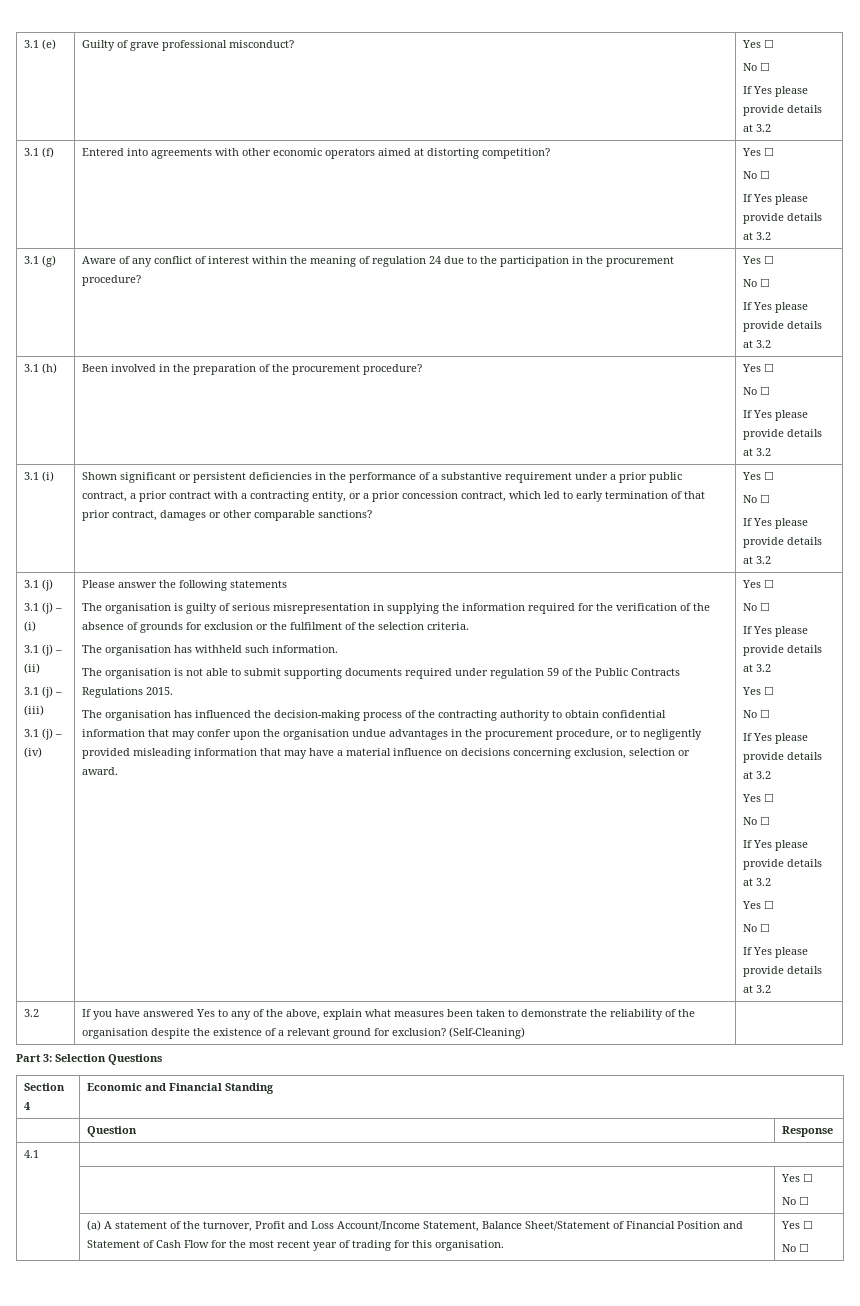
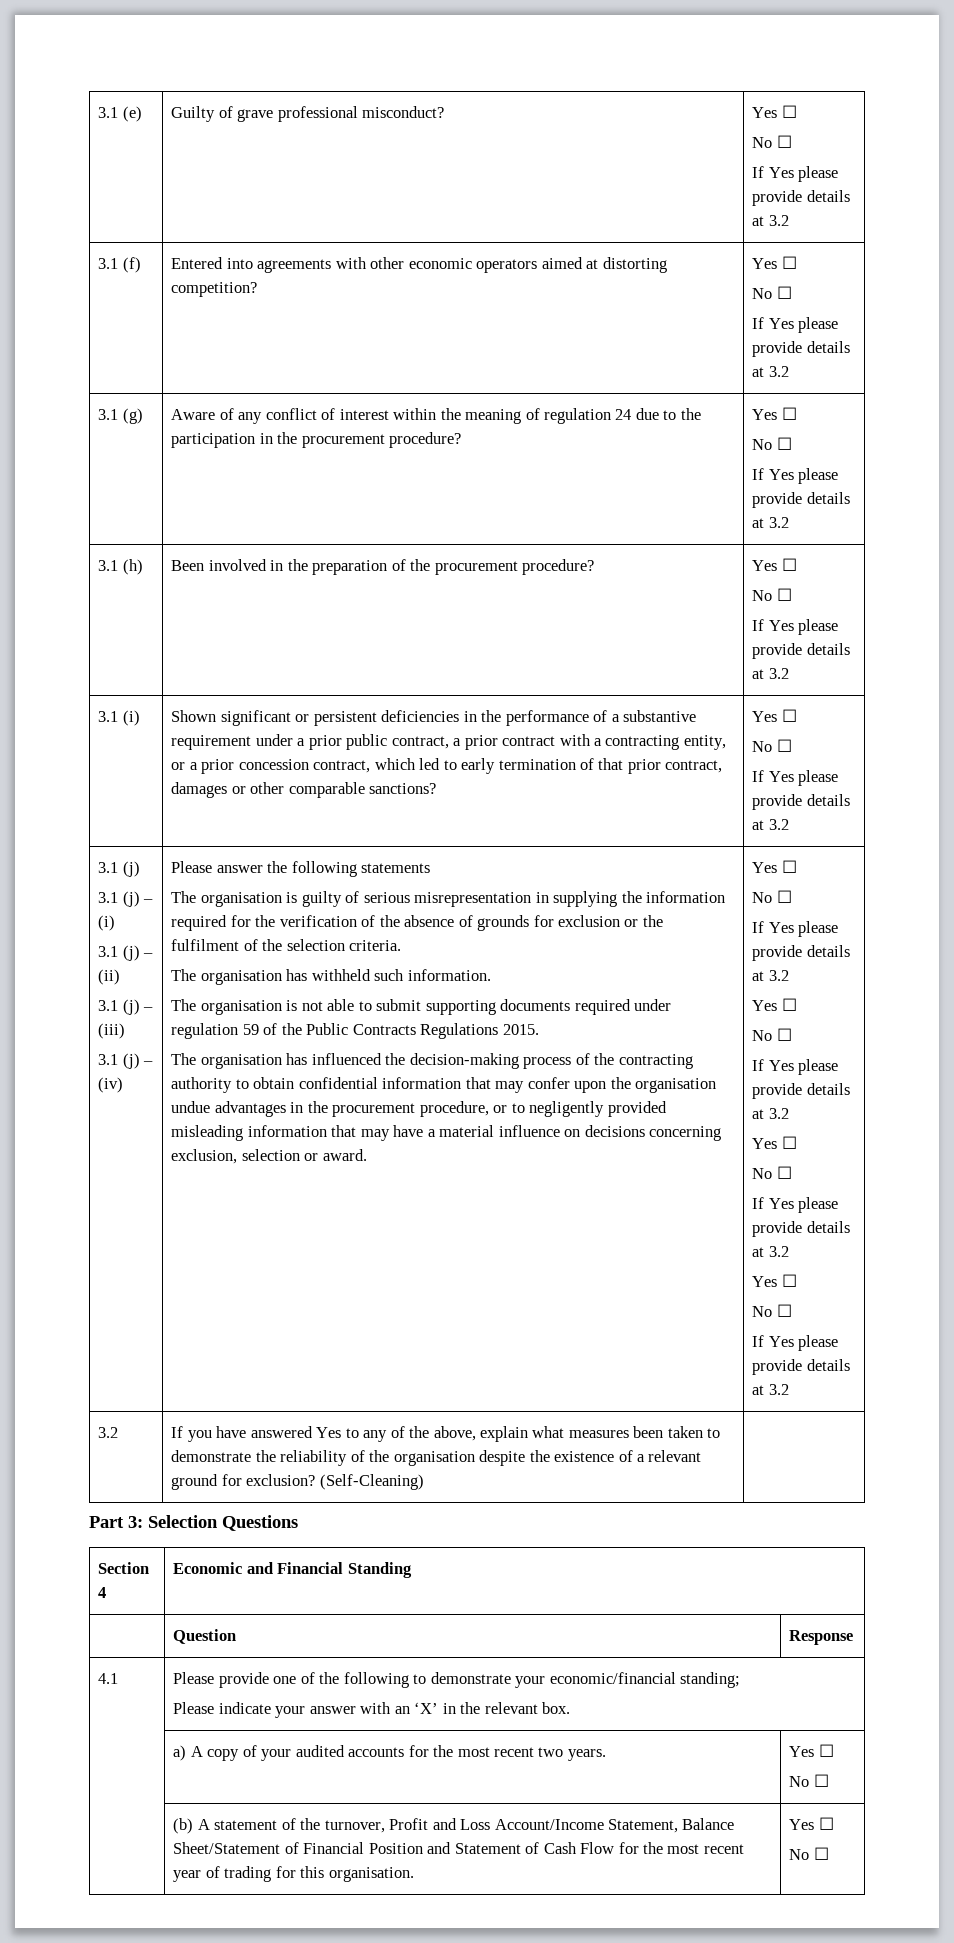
(40, 1154) // | -> [173,1672,741,1688] [173,1702,571,1718] [173,1745,606,1761] Please provide one of the following to demonstrate your economic/financial standing; // Please indicate your answer with an ‘X’ in the relevant box. // | a) A copy of your audited accounts for the most recent two years.
[87,1220,102,1231] (a) -> [173,1818,194,1834] (b)

